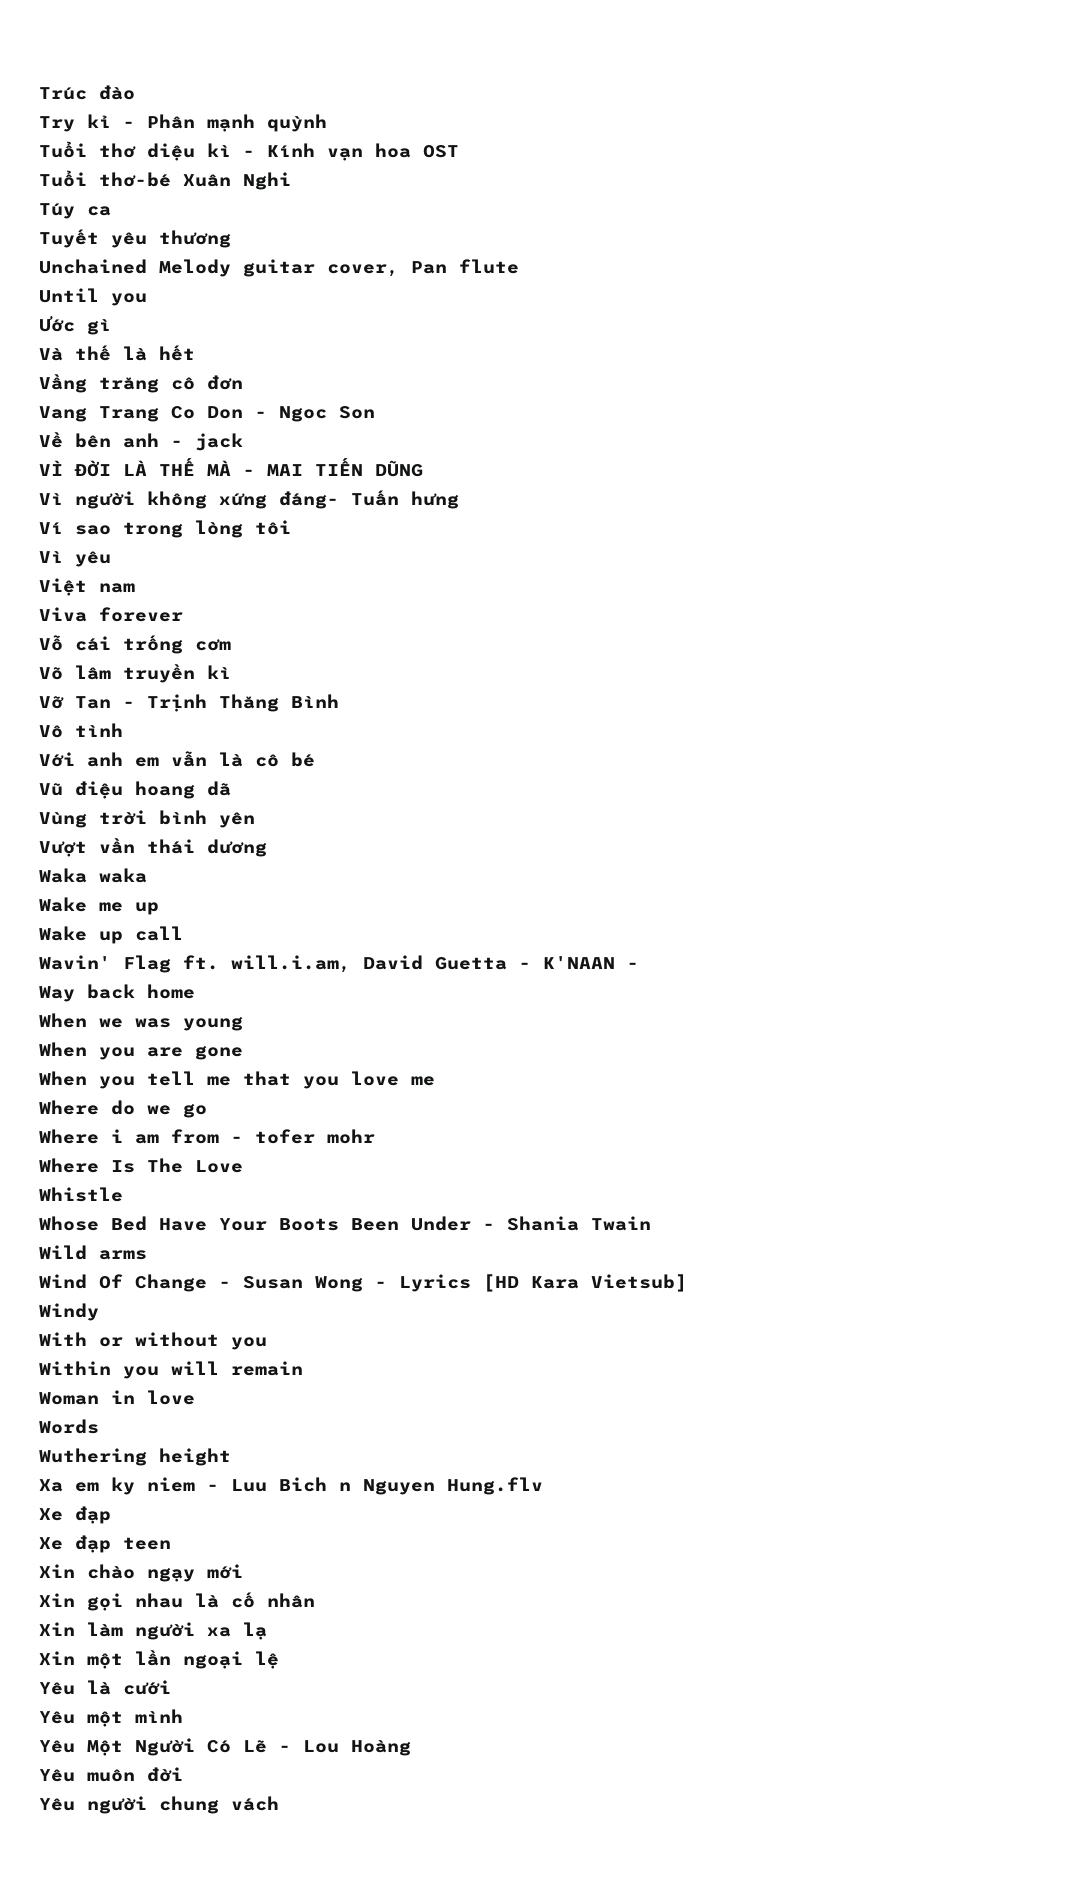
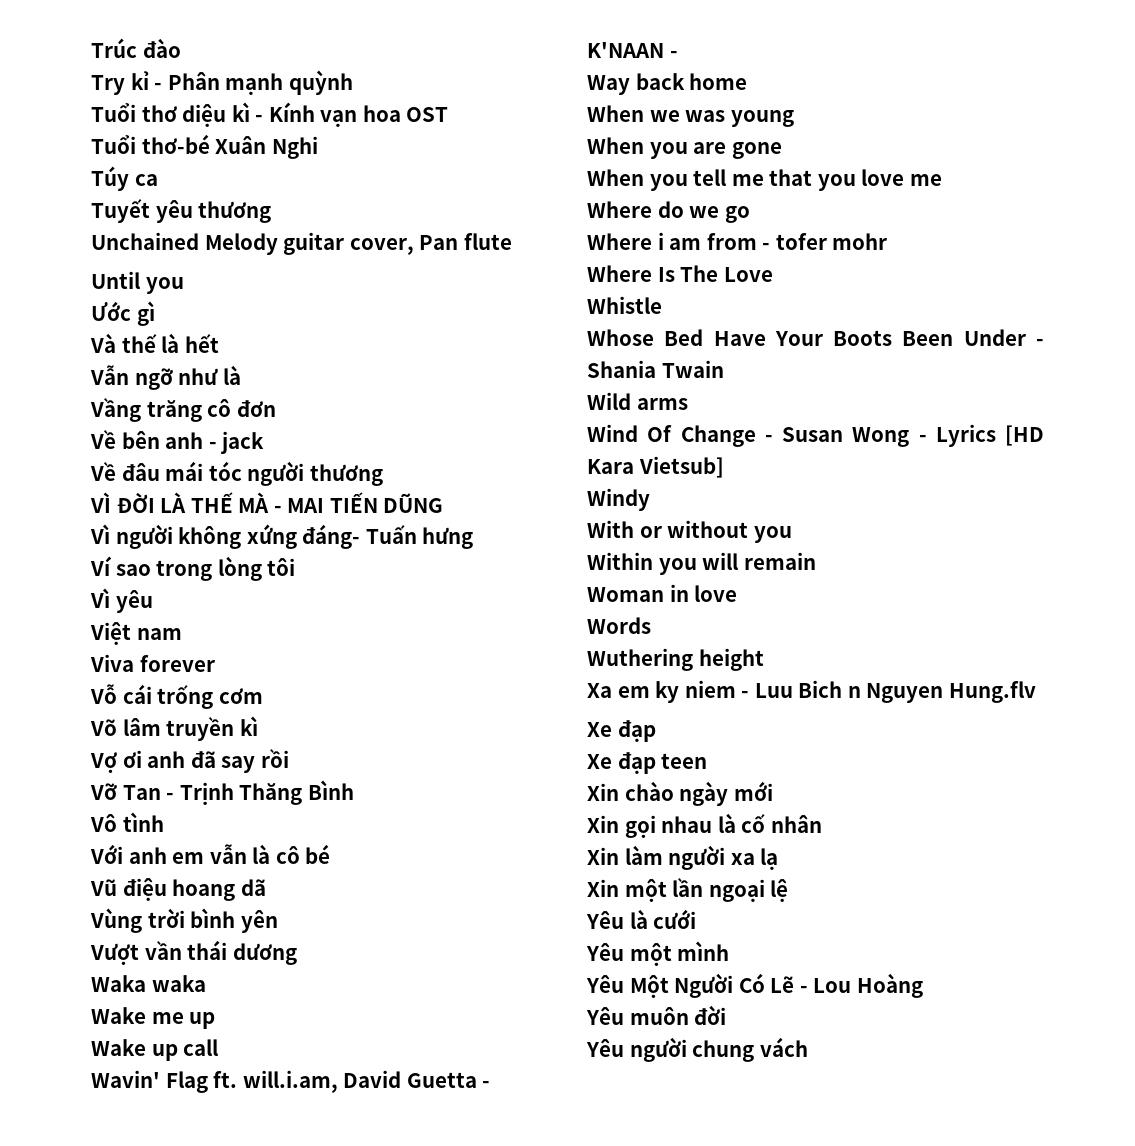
(195, 353) none -> [90,365,241,390] // Vẫn ngỡ như là
[39,406,375,422] // Vang Trang Co Don - Ngoc Son -> (276, 408) none
(243, 442) none -> [90,461,383,486] // Về đâu mái tóc người thương
(231, 672) none -> [90,749,289,773] // Vợ ơi anh đã say rồi
[147,1567,195,1582] ngạy -> [679,781,729,806] ngày

